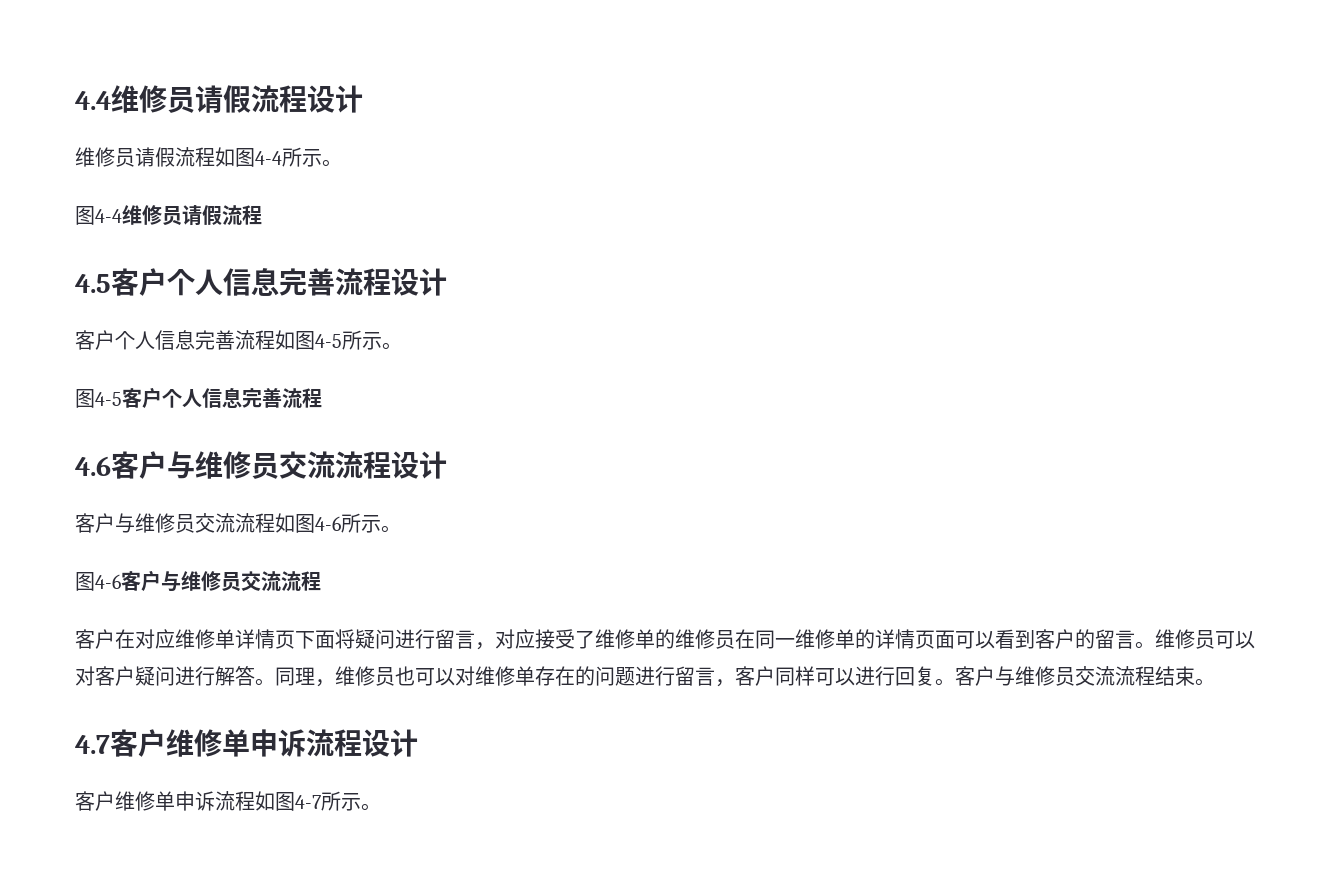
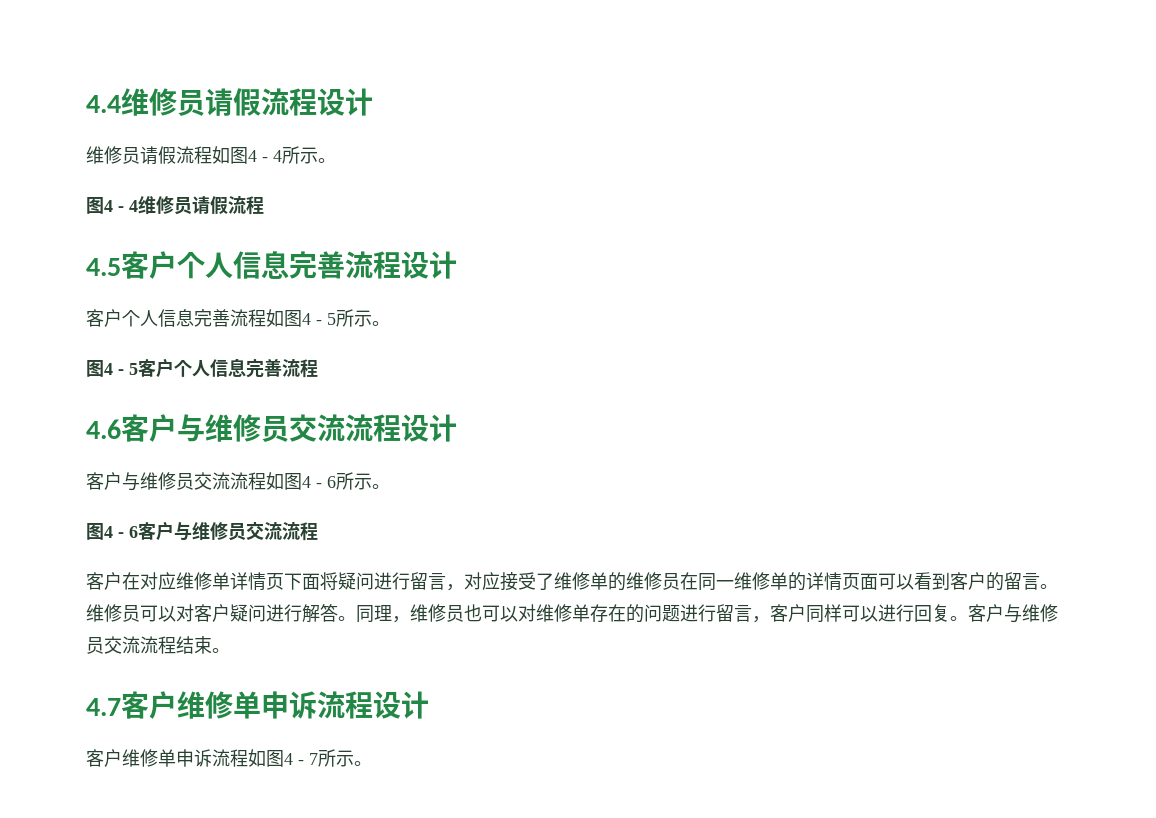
[255,147,342,167] [75,206,122,225] 4-4所示。 // 图4-4 -> [248,146,336,164] [86,197,138,214] 4 - 4所示。 // 图4 - 4
[315,330,402,350] [75,389,122,408] 4-5所示。 // 图4-5 -> [302,309,390,327] [86,360,138,377] 4 - 5所示。 // 图4 - 5
[315,513,401,533] [75,572,121,591] 4-6所示。 // 图4-6 -> [302,472,390,490] [86,523,138,540] 4 - 6所示。 // 图4 - 6
[295,795,321,809] 4-7 -> [284,753,318,765] 4 - 7

